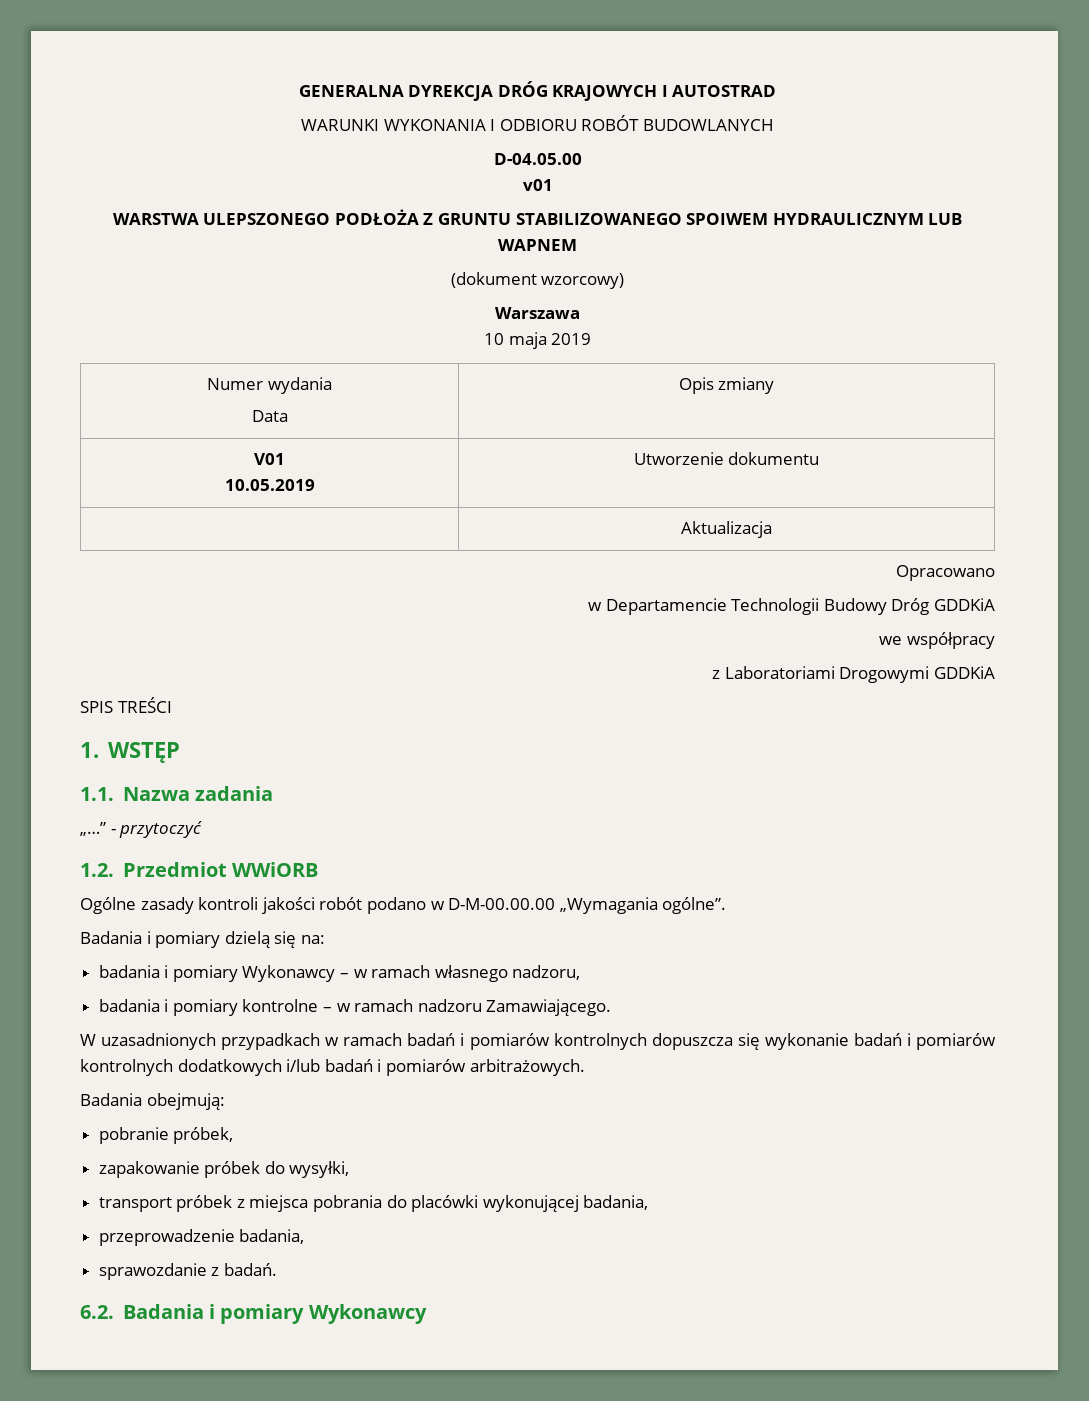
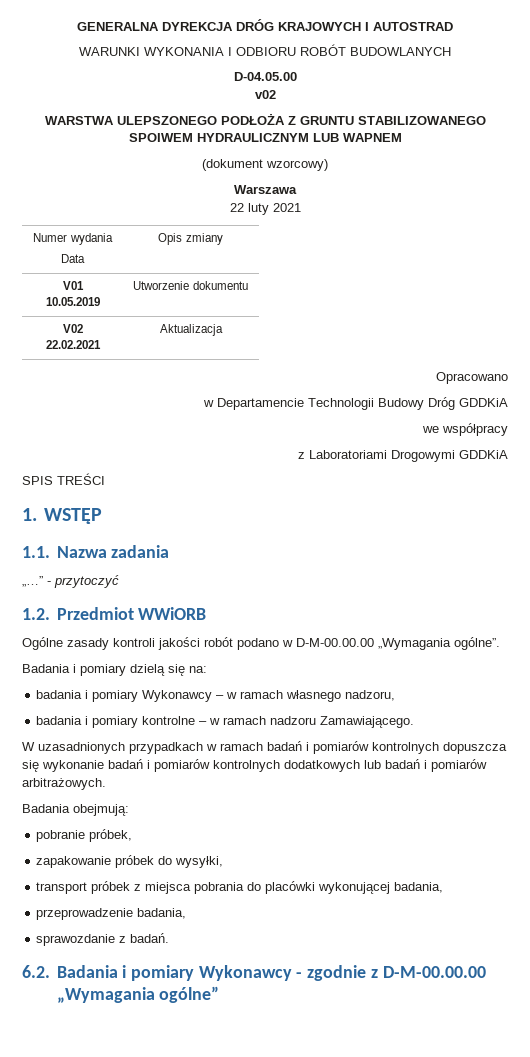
[522,179,553,191] v01 -> [254,90,276,99] v02
[483,332,592,349] 10 maja 2019 -> [229,203,301,215] 22 luty 2021
(820, 458) none -> [62,324,83,333] [45,340,101,349] V02 // 22.02.2021
[286,1059,321,1072] i/lub -> [364,760,381,769] lub
(427, 1314) none -> [296,965,486,981] [56,986,220,1003] - zgodnie z D-M-00.00.00 „Wymagania ogólne”

